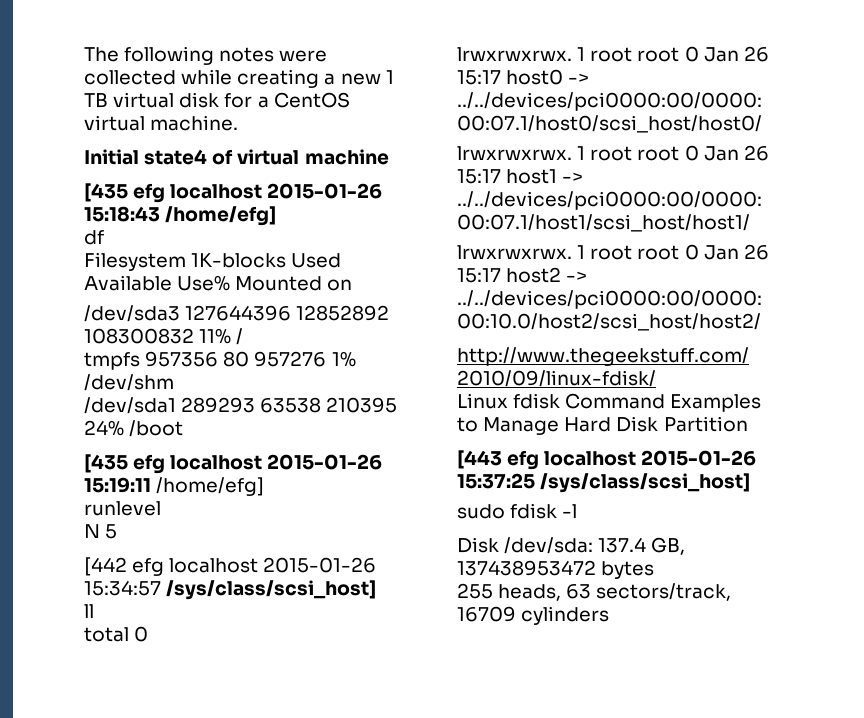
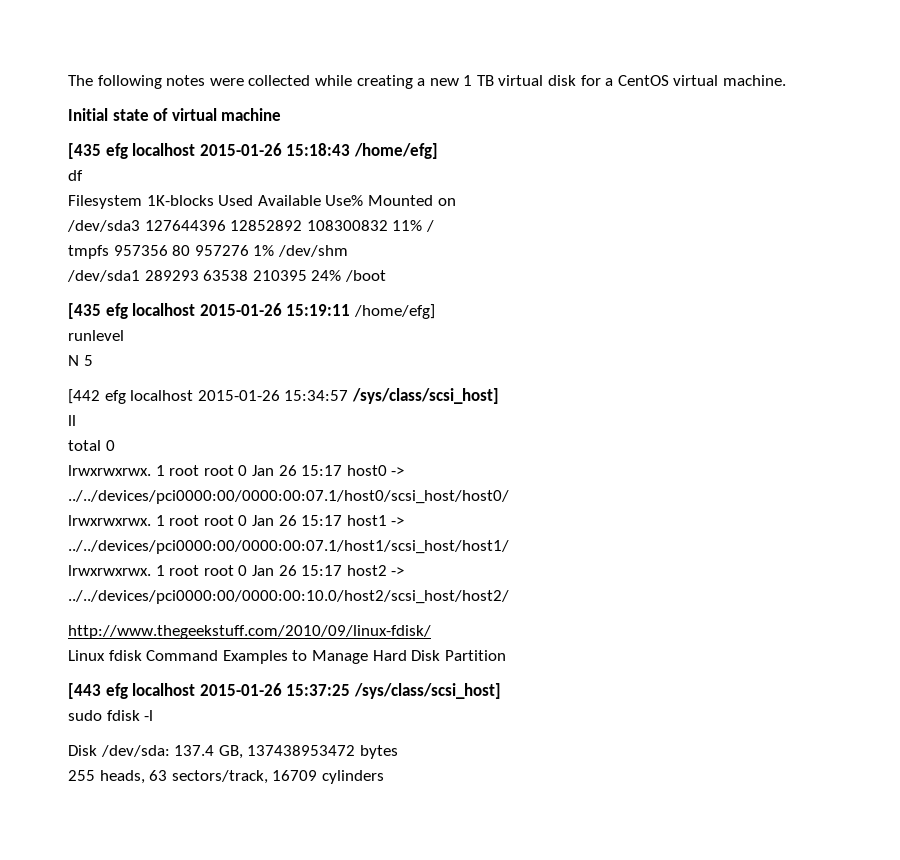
[144,149,208,165] state4 -> [112,109,149,121] state

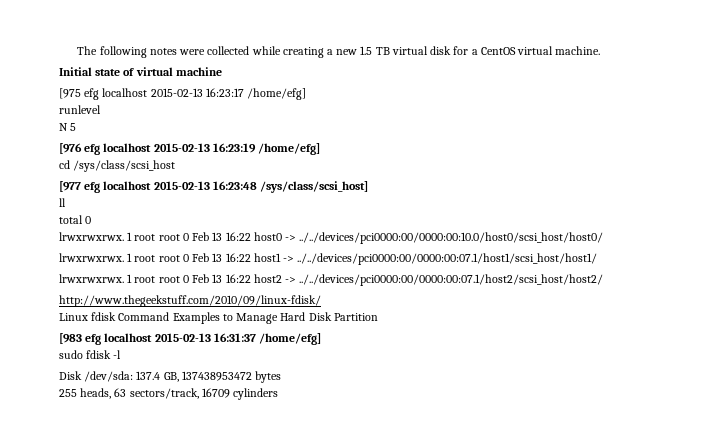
[463,75,473,86] 1 -> [360,46,373,55] 1.5
[68,143,438,159] [68,170,83,181] [68,195,456,209] [67,220,434,232] [68,245,348,259] [67,270,386,282] [68,303,351,319] [435 efg localhost 2015-01-26 15:18:43 /home/efg] // df // Filesystem 1K-blocks Used Available Use% Mounted on // /dev/sda3 127644396 12852892 108300832 11% / // tmpfs 957356 80 957276 1% /dev/shm // /dev/sda1 289293 63538 210395 24% /boot // [435 efg localhost 2015-01-26 15:19:11 -> [59,88,244,100] [975 efg localhost 2015-02-13 16:23:17
[68,389,349,404] [442 efg localhost 2015-01-26 15:34:57 -> [59,143,321,155] [59,160,176,172] [59,181,257,193] [976 efg localhost 2015-02-13 16:23:19 /home/efg] // cd /sys/class/scsi_host // [977 efg localhost 2015-02-13 16:23:48
[251,465,343,476] Jan 26 15:17 -> [192,232,251,241] Feb 13 16:22
[68,490,509,504] [68,515,343,526] ../../devices/pci0000:00/0000:00:07.1/host0/scsi_host/host0/ // lrwxrwxrwx. 1 root root 0 Jan 26 15:17 -> [299,232,604,244] [59,253,251,262] ../../devices/pci0000:00/0000:00:10.0/host0/scsi_host/host0/ // lrwxrwxrwx. 1 root root 0 Feb 13 16:22
[251,565,343,576] Jan 26 15:17 -> [192,274,251,283] Feb 13 16:22
[68,590,509,604] ../../devices/pci0000:00/0000:00:10.0/host2/scsi_host/host2/ -> [299,274,604,286] ../../devices/pci0000:00/0000:00:07.1/host2/scsi_host/host2/
[68,683,501,699] [443 efg localhost 2015-01-26 15:37:25 /sys/class/scsi_host] -> [59,333,322,345] [983 efg localhost 2015-02-13 16:31:37 /home/efg]

